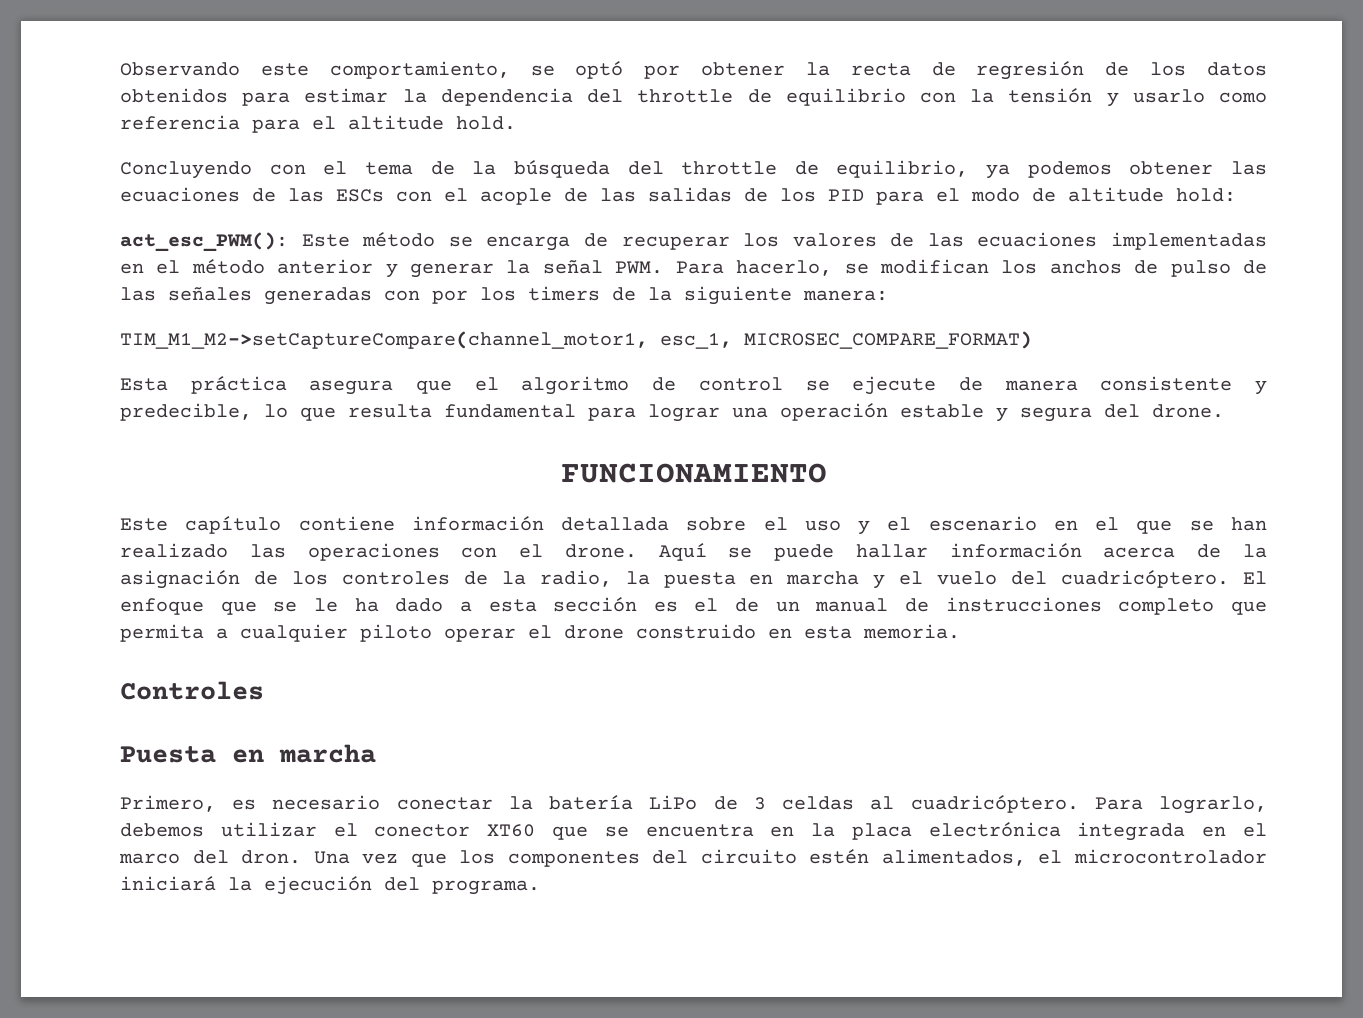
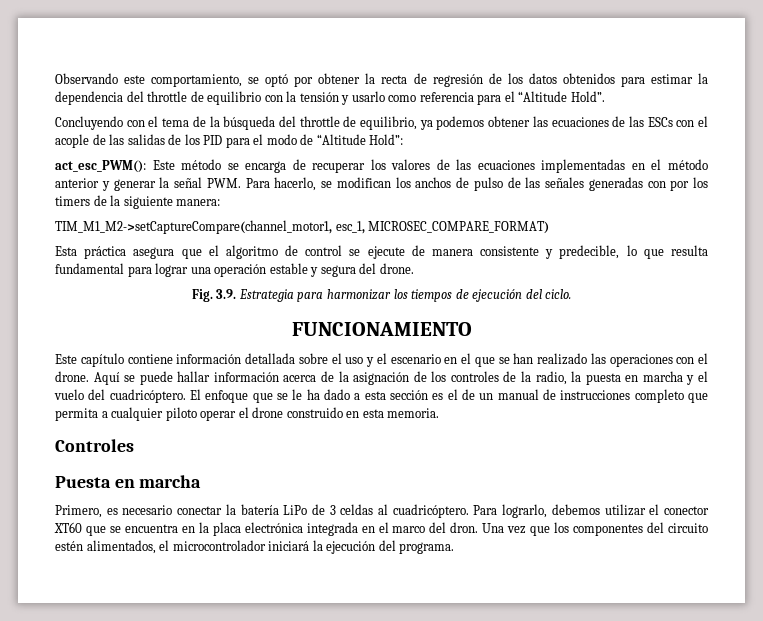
[348,115,516,130] altitude hold. -> [518,91,605,102] “Altitude Hold”.
[1068,187,1236,202] altitude hold: -> [316,134,404,145] “Altitude Hold”:
(1224, 411) none -> [191,289,572,302] // Fig. 3.9. Estrategia para harmonizar los tiempos de ejecución del ciclo.

